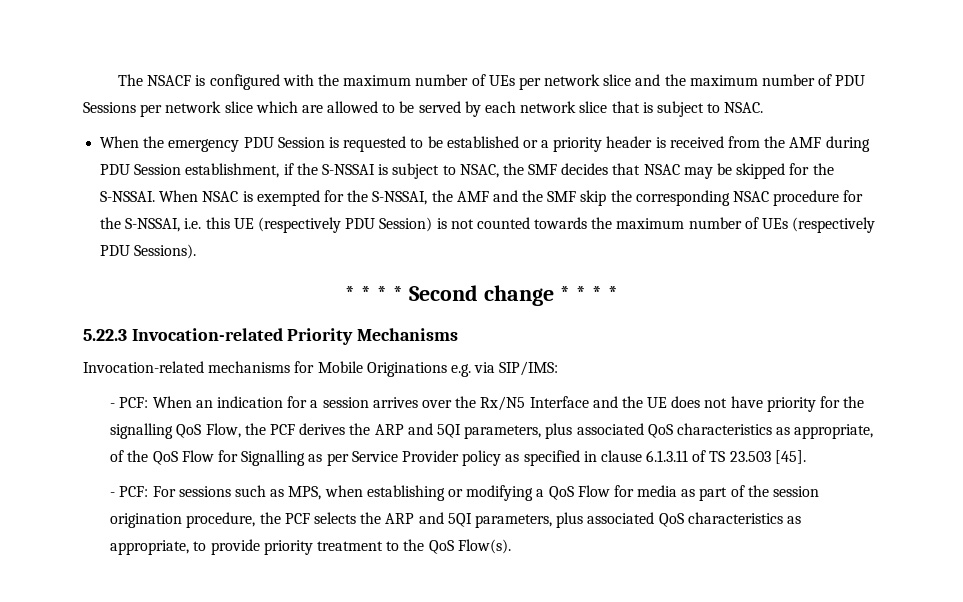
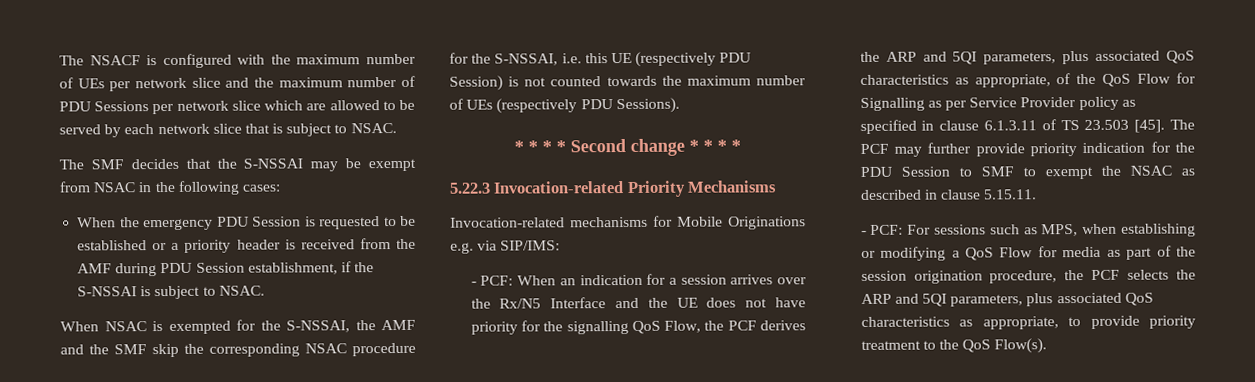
(764, 107) none -> [59,158,416,172] [59,180,280,195] // The SMF decides that the S-NSSAI may be exempt from NSAC in the following cases:
[459,163,834,179] [100,191,156,202] NSAC, the SMF decides that NSAC may be skipped for the S-NSSAI. -> [218,285,265,296] NSAC. //
(806, 457) none -> [1170,119,1195,130] [859,141,1195,157] [859,165,1195,180] [859,189,1038,200] The PCF may further provide priority indication for the PDU Session to SMF to exempt the NSAC as described in clause 5.15.11.

